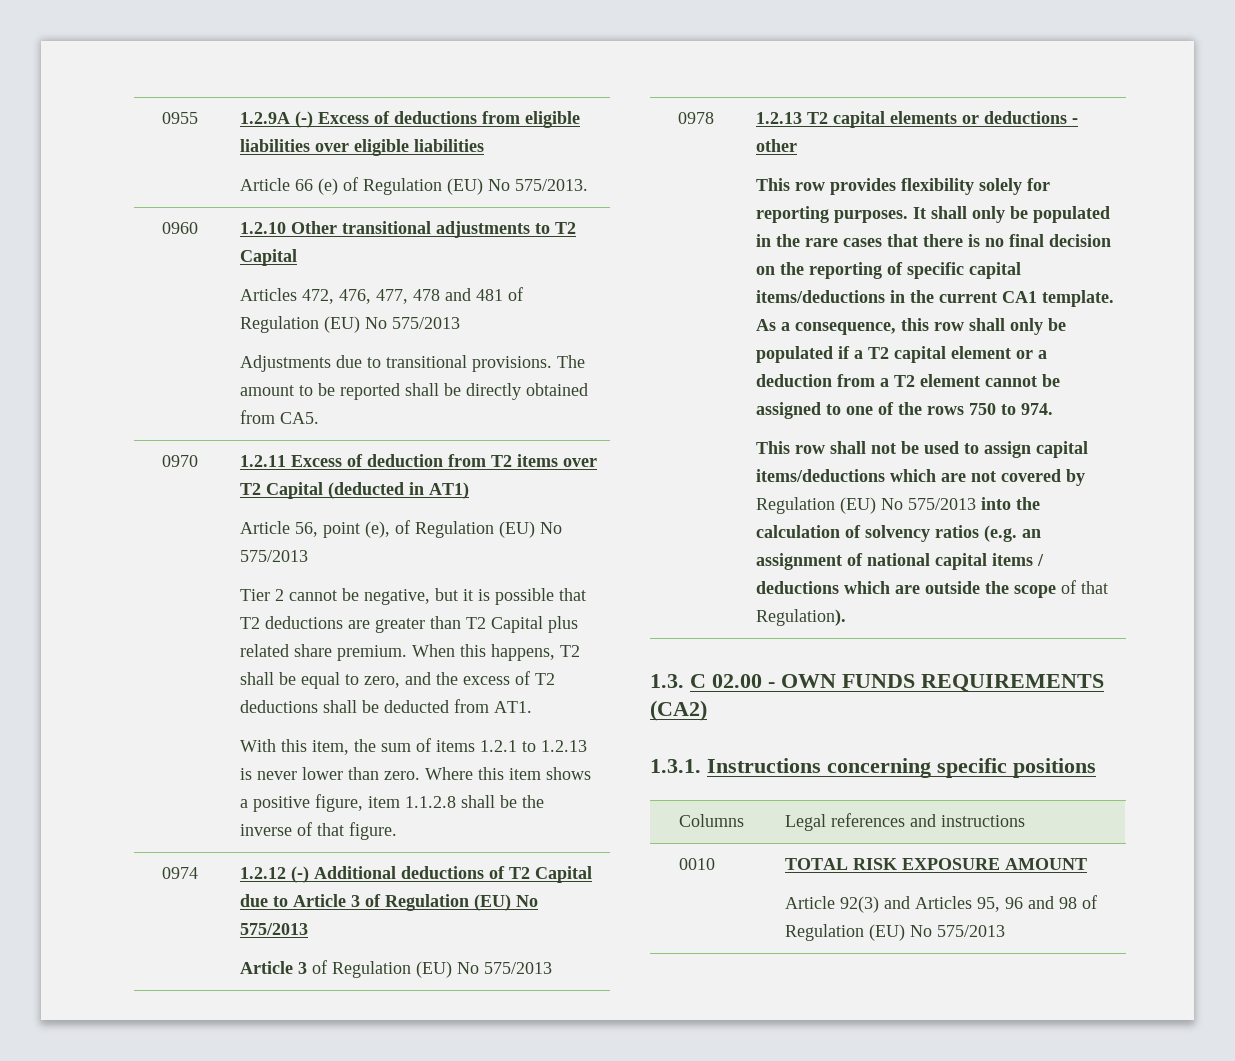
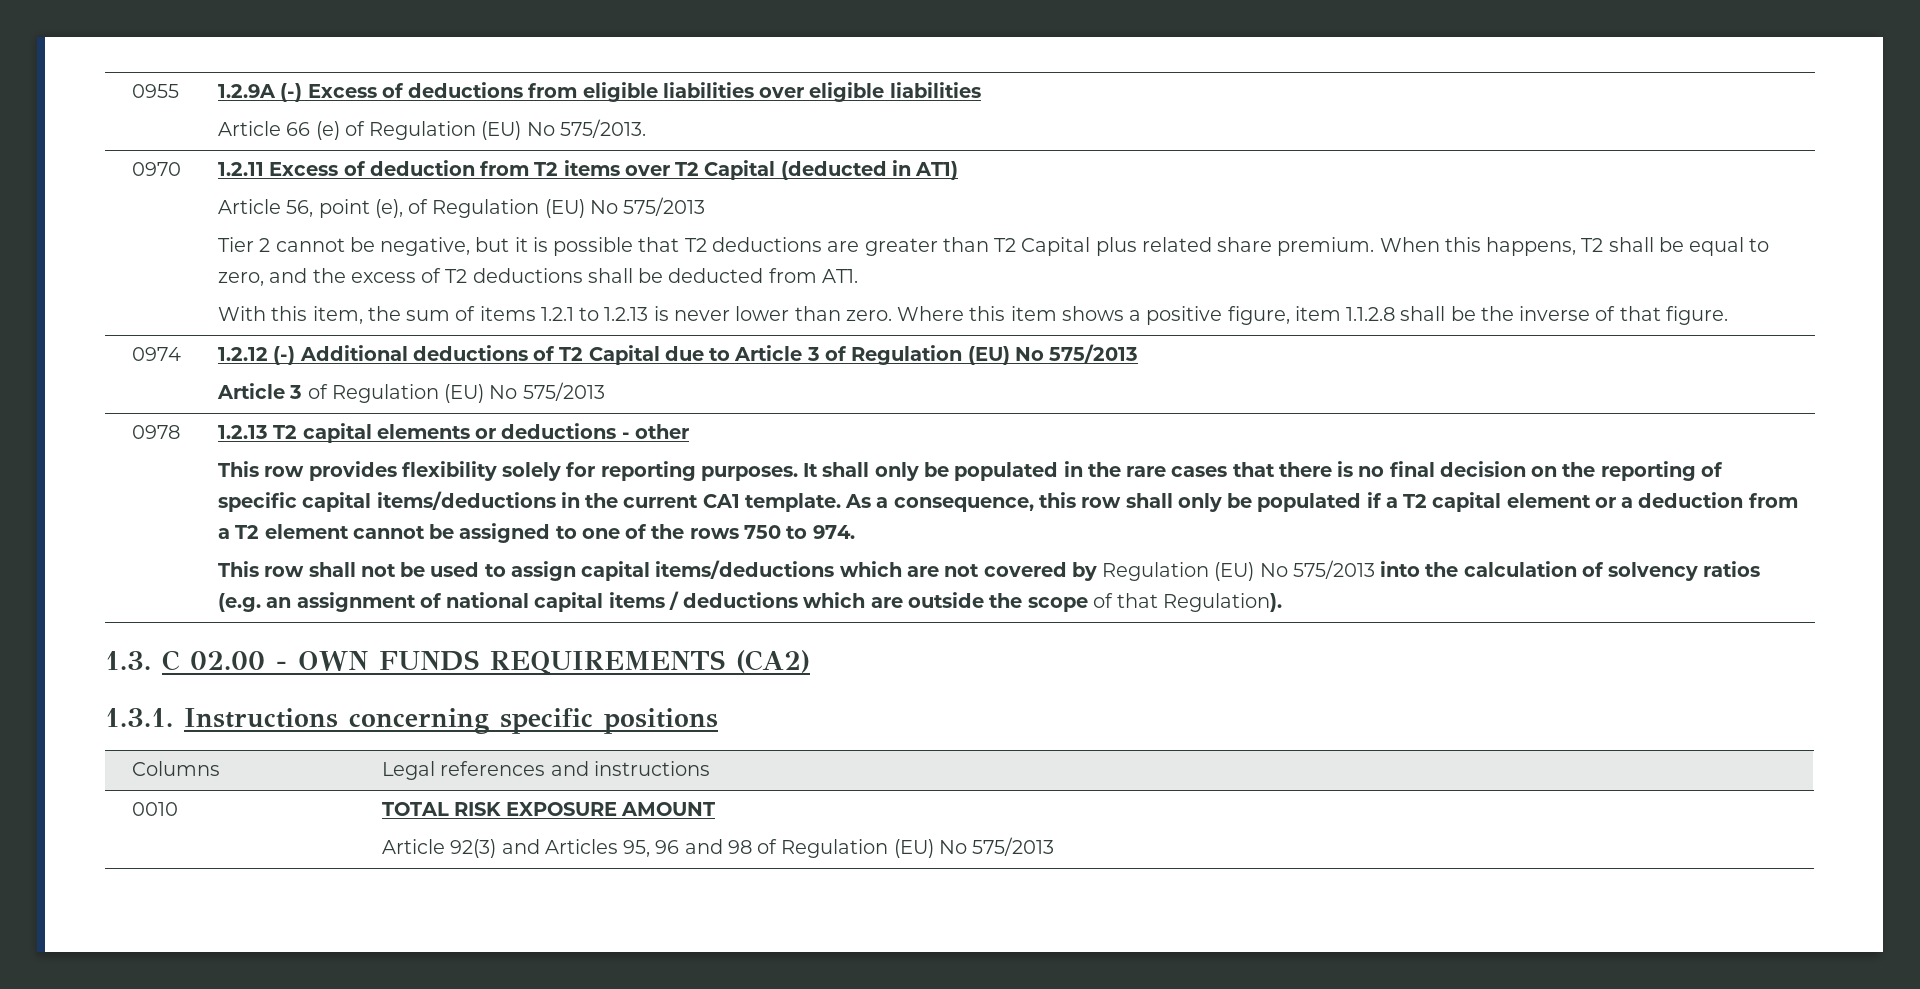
[162,222,199,234] [239,221,576,238] [239,249,297,266] [239,287,523,304] [239,316,460,333] [239,355,585,372] [239,383,588,400] [239,410,319,424] // 0960 | 1.2.10 Other transitional adjustments to T2 Capital // Articles 472, 476, 477, 478 and 481 of Regulation (EU) No 575/2013 // Adjustments due to transitional provisions. The amount to be reported shall be directly obtained from CA5. -> (646, 128) none

